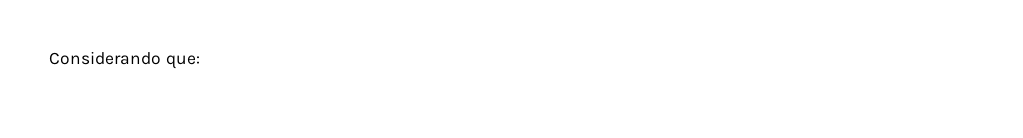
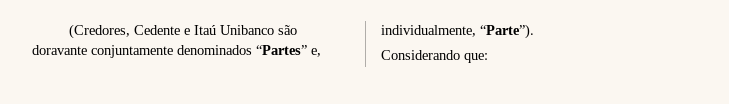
(49, 58) none -> [69,24,298,39] [32,45,321,58] [381,24,534,39] (Credores, Cedente e Itaú Unibanco são doravante conjuntamente denominados “Partes” e, individualmente, “Parte”). //

